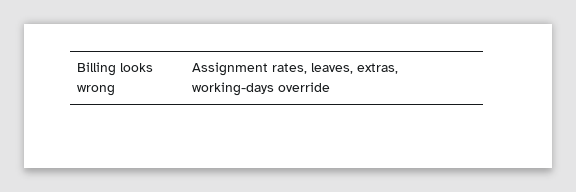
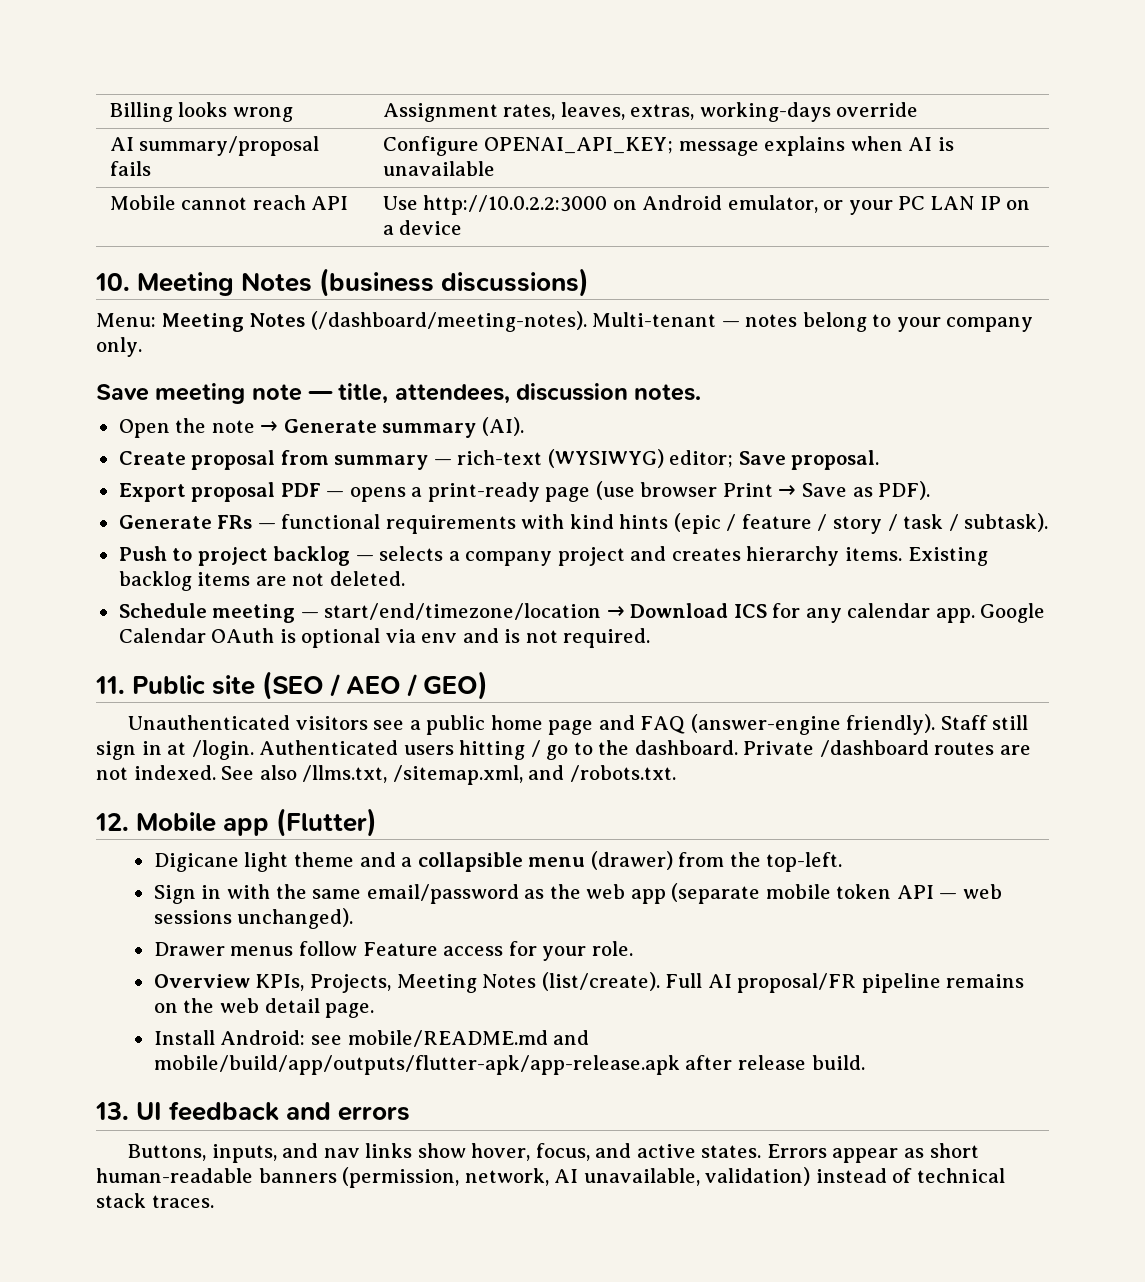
(330, 87) none -> [109,136,320,156] [109,161,151,176] [382,136,954,156] [382,161,495,176] [109,195,349,210] [382,195,1031,215] [382,220,463,235] [95,268,590,297] [96,311,1034,332] [96,337,142,357] [96,383,702,404] [118,417,524,438] [118,449,880,470] [118,481,931,502] [118,513,1049,534] [118,546,988,566] [118,571,405,591] [118,603,1046,623] [118,628,651,648] [95,671,489,700] [128,714,1029,735] [96,740,1032,760] [96,765,676,785] [95,808,378,837] [153,851,843,872] [153,883,1002,904] [153,908,354,929] [153,941,633,961] [153,972,1025,993] [153,998,375,1018] [153,1030,590,1047] [153,1055,865,1075] [95,1101,411,1121] [128,1143,979,1163] [96,1167,1005,1188] [96,1193,214,1208] // AI summary/proposal fails | Configure OPENAI_API_KEY; message explains when AI is unavailable // Mobile cannot reach API | Use http://10.0.2.2:3000 on Android emulator, or your PC LAN IP on a device // 10. Meeting Notes (business discussions) // Menu: Meeting Notes (/dashboard/meeting-notes). Multi-tenant — notes belong to your company only. // Save meeting note — title, attendees, discussion notes. // Open the note → Generate summary (AI). // Create proposal from summary — rich-text (WYSIWYG) editor; Save proposal. // Export proposal PDF — opens a print-ready page (use browser Print → Save as PDF). // Generate FRs — functional requirements with kind hints (epic / feature / story / task / subtask). // Push to project backlog — selects a company project and creates hierarchy items. Existing backlog items are not deleted. // Schedule meeting — start/end/timezone/location → Download ICS for any calendar app. Google Calendar OAuth is optional via env and is not required. // 11. Public site (SEO / AEO / GEO) // Unauthenticated visitors see a public home page and FAQ (answer-engine friendly). Staff still sign in at /login. Authenticated users hitting / go to the dashboard. Private /dashboard routes are not indexed. See also /llms.txt, /sitemap.xml, and /robots.txt. // 12. Mobile app (Flutter) // Digicane light theme and a collapsible menu (drawer) from the top-left. // Sign in with the same email/password as the web app (separate mobile token API — web sessions unchanged). // Drawer menus follow Feature access for your role. // Overview KPIs, Projects, Meeting Notes (list/create). Full AI proposal/FR pipeline remains on the web detail page. // Install Android: see mobile/README.md and mobile/build/app/outputs/flutter-apk/app-release.apk after release build. // 13. UI feedback and errors // Buttons, inputs, and nav links show hover, focus, and active states. Errors appear as short human-readable banners (permission, network, AI unavailable, validation) instead of technical stack traces.

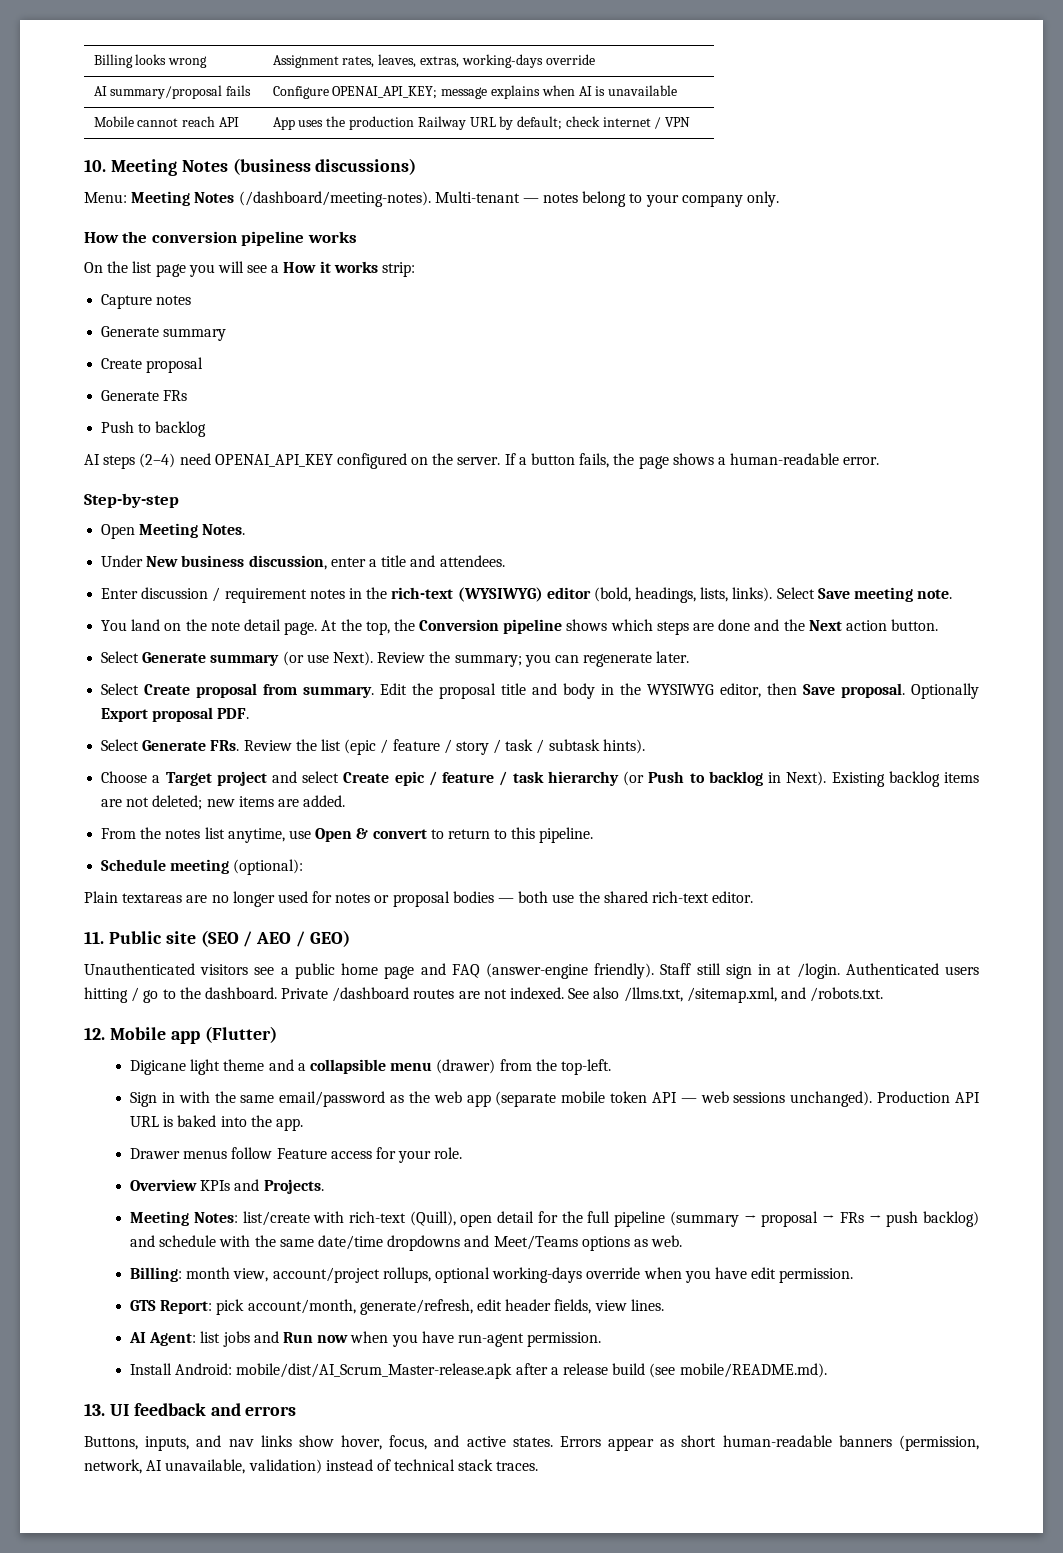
[382,195,1031,215] [382,220,463,235] Use http://10.0.2.2:3000 on Android emulator, or your PC LAN IP on a device -> [272,116,691,130] App uses the production Railway URL by default; check internet / VPN
[96,383,702,404] [118,417,524,438] [118,449,880,470] [118,481,931,502] [118,514,669,534] Save meeting note — title, attendees, discussion notes. // Open the note → Generate summary (AI). // Create proposal from summary — rich-text (WYSIWYG) editor; Save proposal. // Export proposal PDF — opens a print-ready page (use browser Print → Save as PDF). // Generate FRs — functional requirements with kind hints -> [84,231,357,246] [84,261,416,277] [101,294,192,309] [101,326,227,341] [101,357,204,373] [101,390,188,401] [101,421,207,437] [84,453,880,469] [84,493,179,508] [101,523,246,539] [101,555,505,570] [101,587,953,603] [101,619,939,635] [101,651,690,667] [101,683,980,699] [101,707,250,722] [101,739,341,751] How the conversion pipeline works // On the list page you will see a How it works strip: // Capture notes // Generate summary // Create proposal // Generate FRs // Push to backlog // AI steps (2–4) need OPENAI_API_KEY configured on the server. If a button fails, the page shows a human-readable error. // Step-by-step // Open Meeting Notes. // Under New business discussion, enter a title and attendees. // Enter discussion / requirement notes in the rich-text (WYSIWYG) editor (bold, headings, lists, links). Select Save meeting note. // You land on the note detail page. At the top, the Conversion pipeline shows which steps are done and the Next action button. // Select Generate summary (or use Next). Review the summary; you can regenerate later. // Select Create proposal from summary. Edit the proposal title and body in the WYSIWYG editor, then Save proposal. Optionally Export proposal PDF. // Select Generate FRs. Review the list
[964,513,1049,532] [118,546,902,566] subtask). // Push to project backlog — selects a company project and creates hierarchy items. -> [548,739,645,754] [101,771,827,786] subtask hints). // Choose a Target project and select Create epic / feature / task hierarchy (or Push to backlog in Next).
[329,571,405,586] [118,603,1046,623] [118,628,651,648] deleted. // Schedule meeting — start/end/timezone/location → Download ICS for any calendar app. Google Calendar OAuth is optional via env and is not required. -> [152,795,346,810] [101,827,594,843] [101,859,304,875] [84,891,754,907] deleted; new items are added. // From the notes list anytime, use Open & convert to return to this pipeline. // Schedule meeting (optional): // Plain textareas are no longer used for notes or proposal bodies — both use the shared rich-text editor.
(354, 918) none -> [877,1091,980,1103] [130,1115,304,1131] Production API URL is baked into the app.
[255,972,1025,993] [153,998,375,1018] [153,1030,590,1047] [153,1055,865,1075] KPIs, Projects, Meeting Notes (list/create). Full AI proposal/FR pipeline remains on the web detail page. // Install Android: see mobile/README.md and mobile/build/app/outputs/flutter-apk/app-release.apk after release build. -> [200,1179,324,1194] [130,1211,980,1227] [130,1235,683,1251] [130,1267,854,1283] [130,1299,664,1315] [129,1331,602,1347] [130,1363,827,1379] KPIs and Projects. // Meeting Notes: list/create with rich-text (Quill), open detail for the full pipeline (summary → proposal → FRs → push backlog) and schedule with the same date/time dropdowns and Meet/Teams options as web. // Billing: month view, account/project rollups, optional working-days override when you have edit permission. // GTS Report: pick account/month, generate/refresh, edit header fields, view lines. // AI Agent: list jobs and Run now when you have run-agent permission. // Install Android: mobile/dist/AI_Scrum_Master-release.apk after a release build (see mobile/README.md).

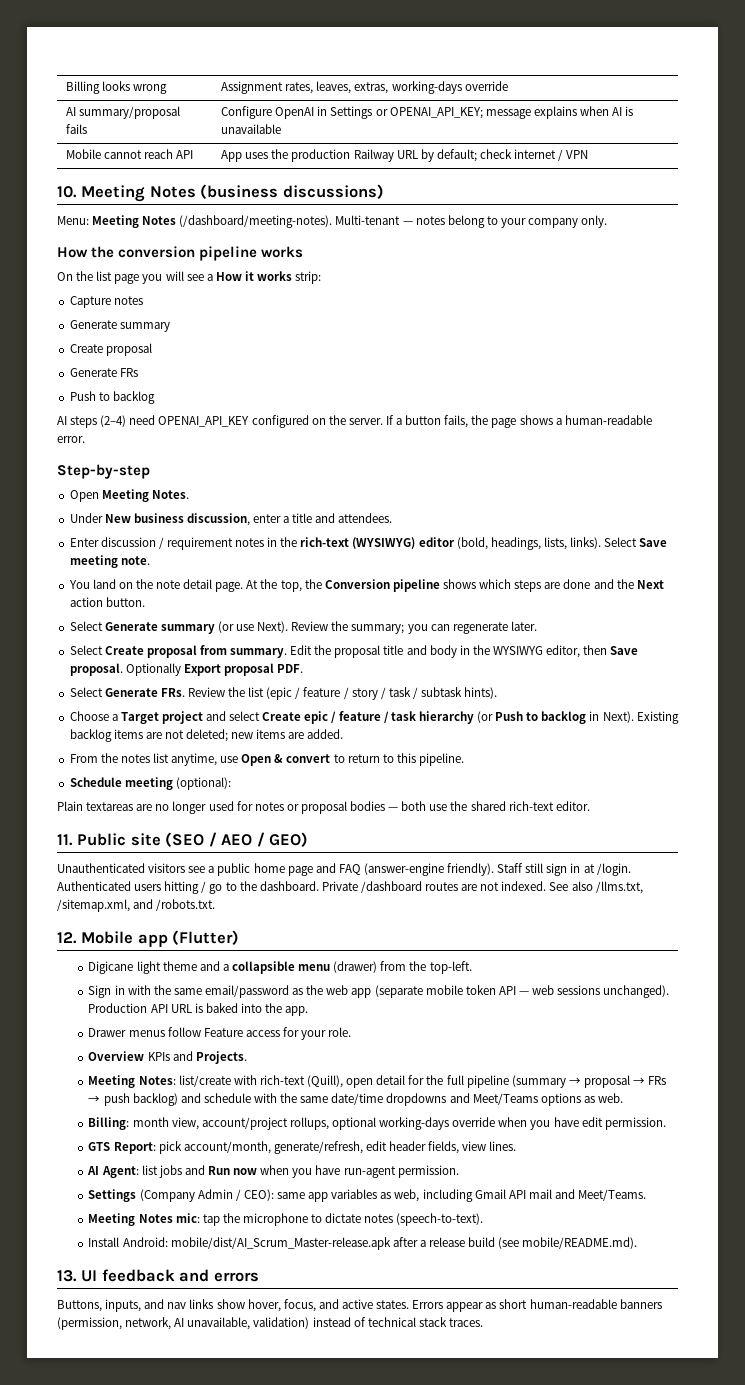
(329, 92) none -> [275,106,388,119] OpenAI in Settings or
(602, 1339) none -> [88,1189,647,1202] [88,1213,484,1226] // Settings (Company Admin / CEO): same app variables as web, including Gmail API mail and Meet/Teams. // Meeting Notes mic: tap the microphone to dictate notes (speech-to-text).

